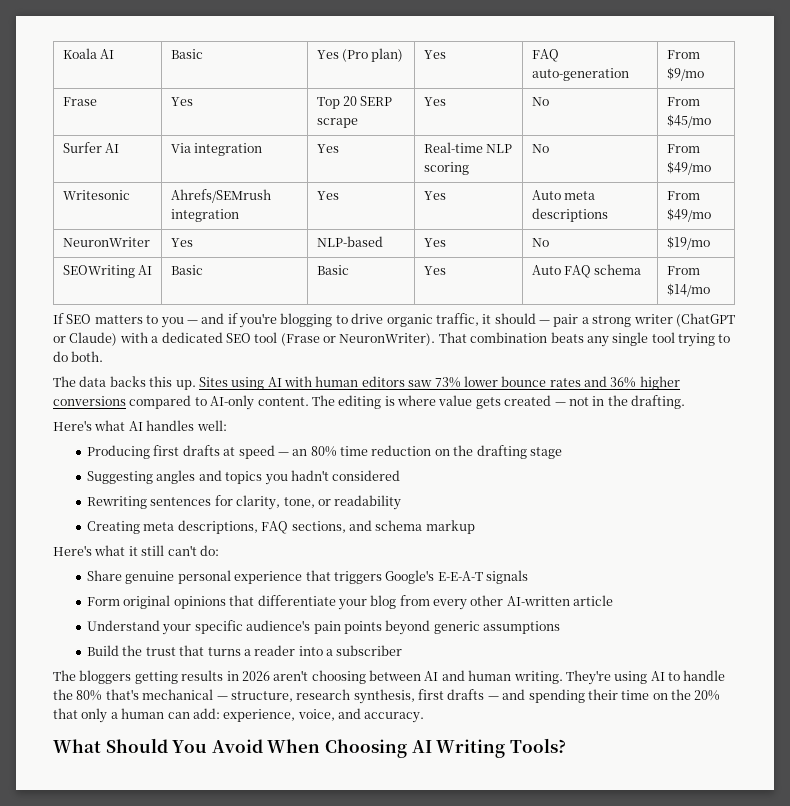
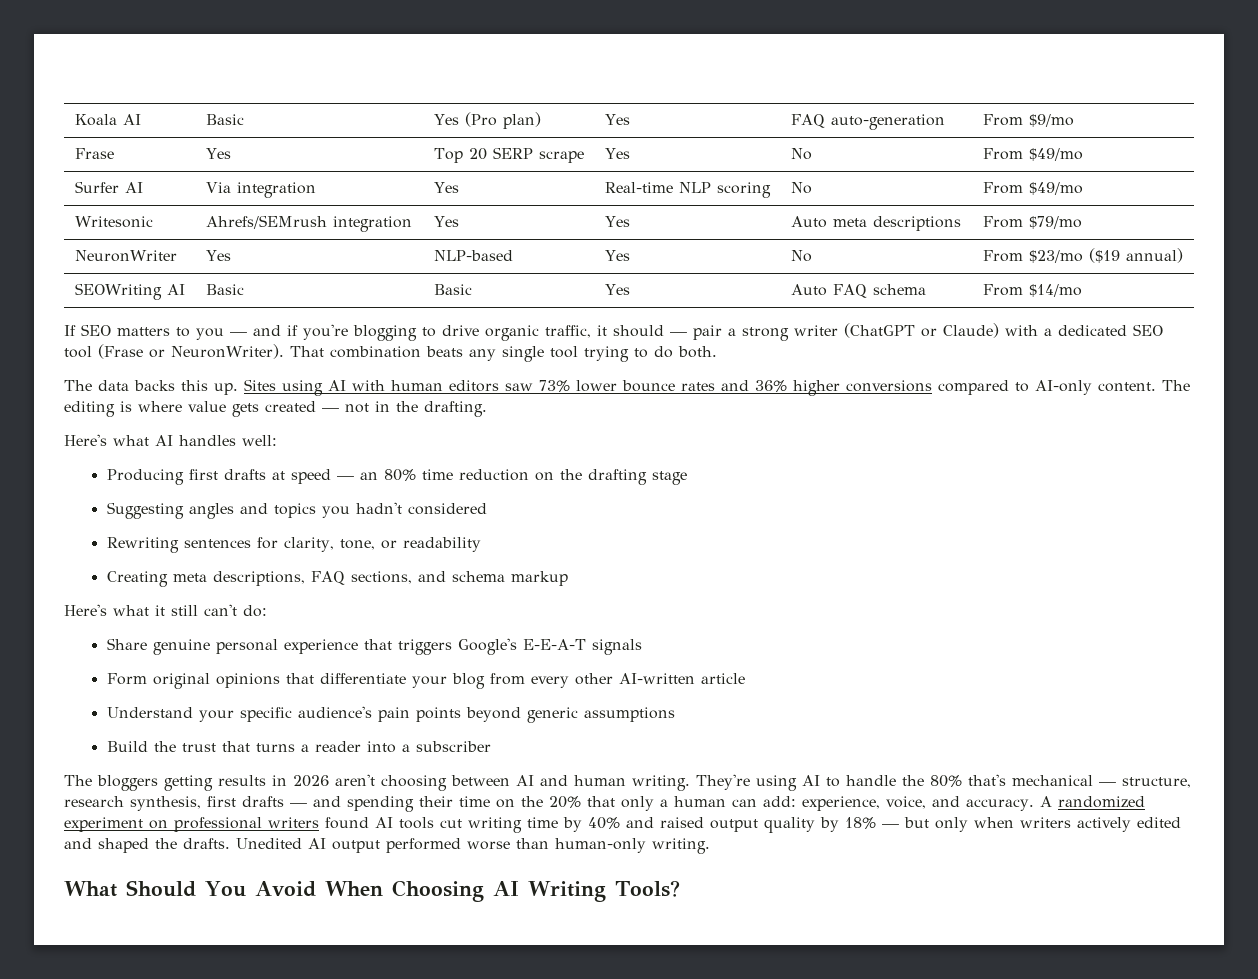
[666,114,711,128] $45/mo -> [1028,148,1083,161] $49/mo
[666,208,711,222] $49/mo -> [1028,216,1082,229] $79/mo
[666,236,710,250] $19/mo -> [982,248,1183,263] From $23/mo ($19 annual)
(425, 717) none -> [1039,796,1145,808] [64,817,1181,833] [64,838,710,854] A randomized experiment on professional writers found AI tools cut writing time by 40% and raised output quality by 18% — but only when writers actively edited and shaped the drafts. Unedited AI output performed worse than human-only writing.

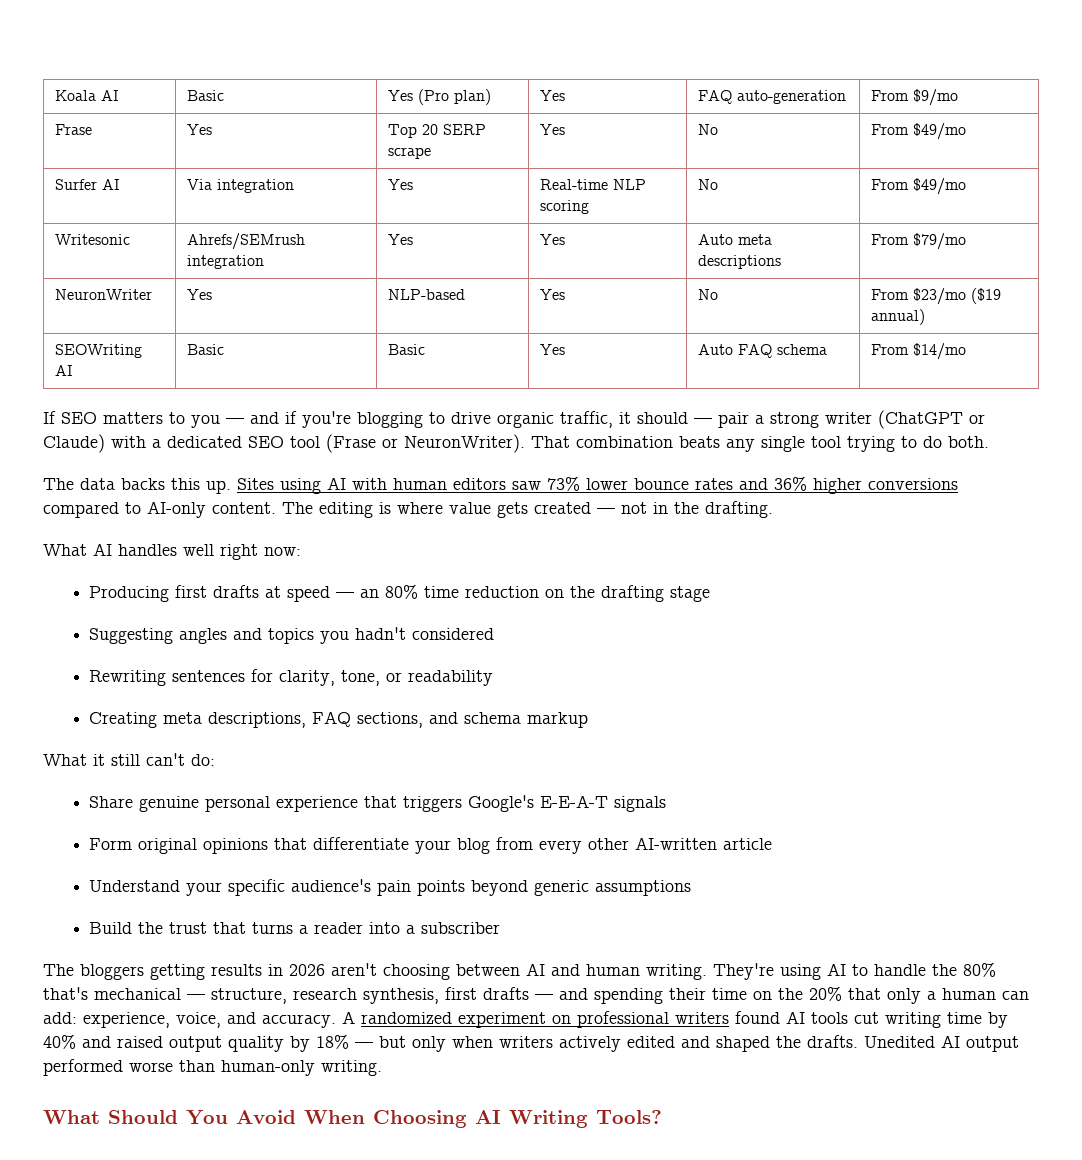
[64,434,277,446] Here's what AI handles well: -> [43,543,301,560] What AI handles well right now:
[64,604,149,616] Here's what -> [43,754,87,766] What

